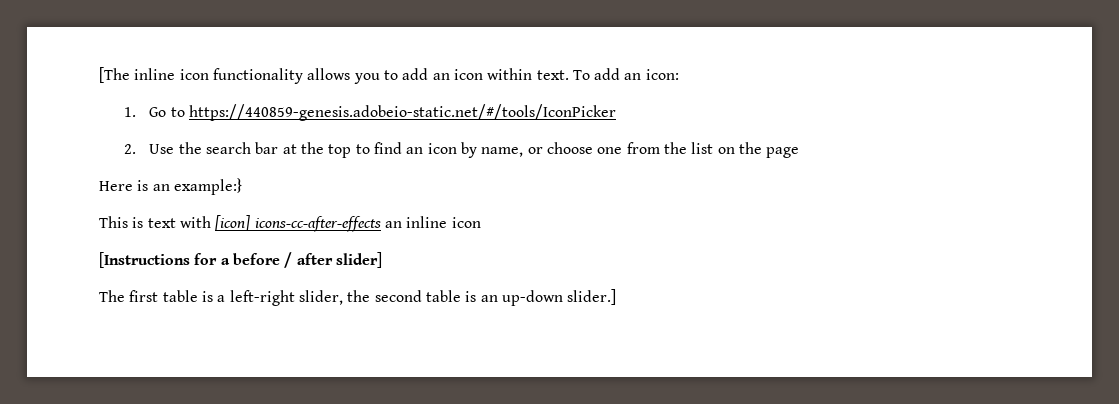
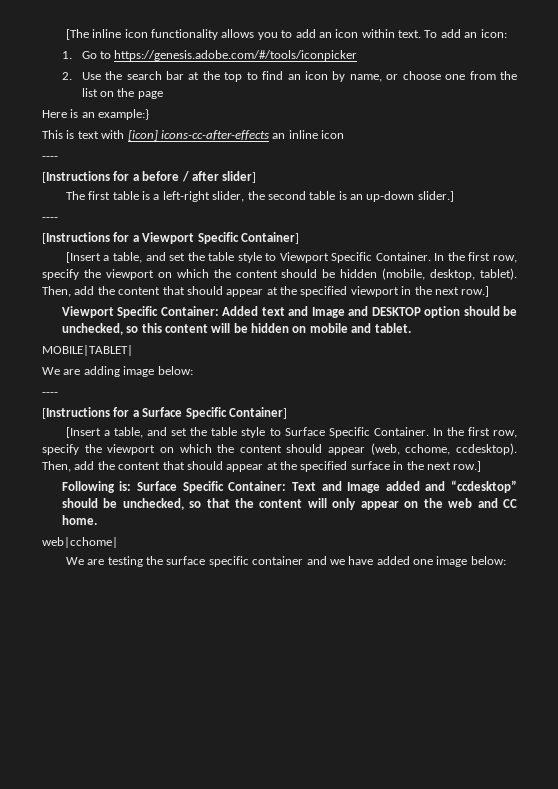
[189,104,617,121] https://440859-genesis.adobeio-static.net/#/tools/IconPicker -> [114,50,358,61] https://genesis.adobe.com/#/tools/iconpicker
(481, 222) none -> [42,156,58,160] // ----
(617, 297) none -> [42,217,58,221] [42,232,299,244] [65,252,517,263] [42,268,517,280] [42,286,490,297] [61,306,517,318] [61,323,411,335] [42,345,133,356] [42,366,193,377] [42,392,58,396] [42,407,287,419] [65,427,518,438] [42,443,517,455] [42,461,482,472] [61,480,518,493] [61,498,518,510] [61,515,97,525] [42,537,118,548] [65,556,506,567] // ---- // [Instructions for a Viewport Specific Container] // [Insert a table, and set the table style to Viewport Specific Container. In the first row, specify the viewport on which the content should be hidden (mobile, desktop, tablet). Then, add the content that should appear at the specified viewport in the next row.] // Viewport Specific Container: Added text and Image and DESKTOP option should be unchecked, so this content will be hidden on mobile and tablet. // MOBILE|TABLET| // We are adding image below: // ---- // [Instructions for a Surface Specific Container] // [Insert a table, and set the table style to Surface Specific Container. In the first row, specify the viewport on which the content should appear (web, cchome, ccdesktop). Then, add the content that should appear at the specified surface in the next row.] // Following is: Surface Specific Container: Text and Image added and “ccdesktop” should be unchecked, so that the content will only appear on the web and CC home. // web|cchome| // We are testing the surface specific container and we have added one image below:

